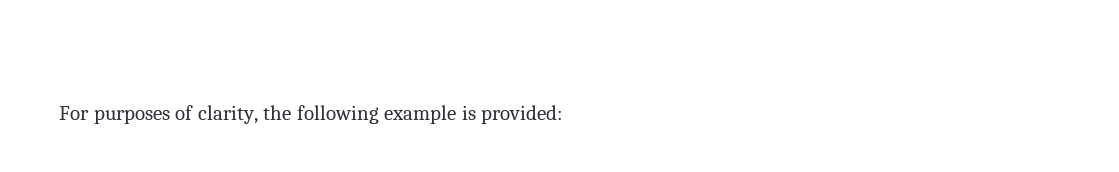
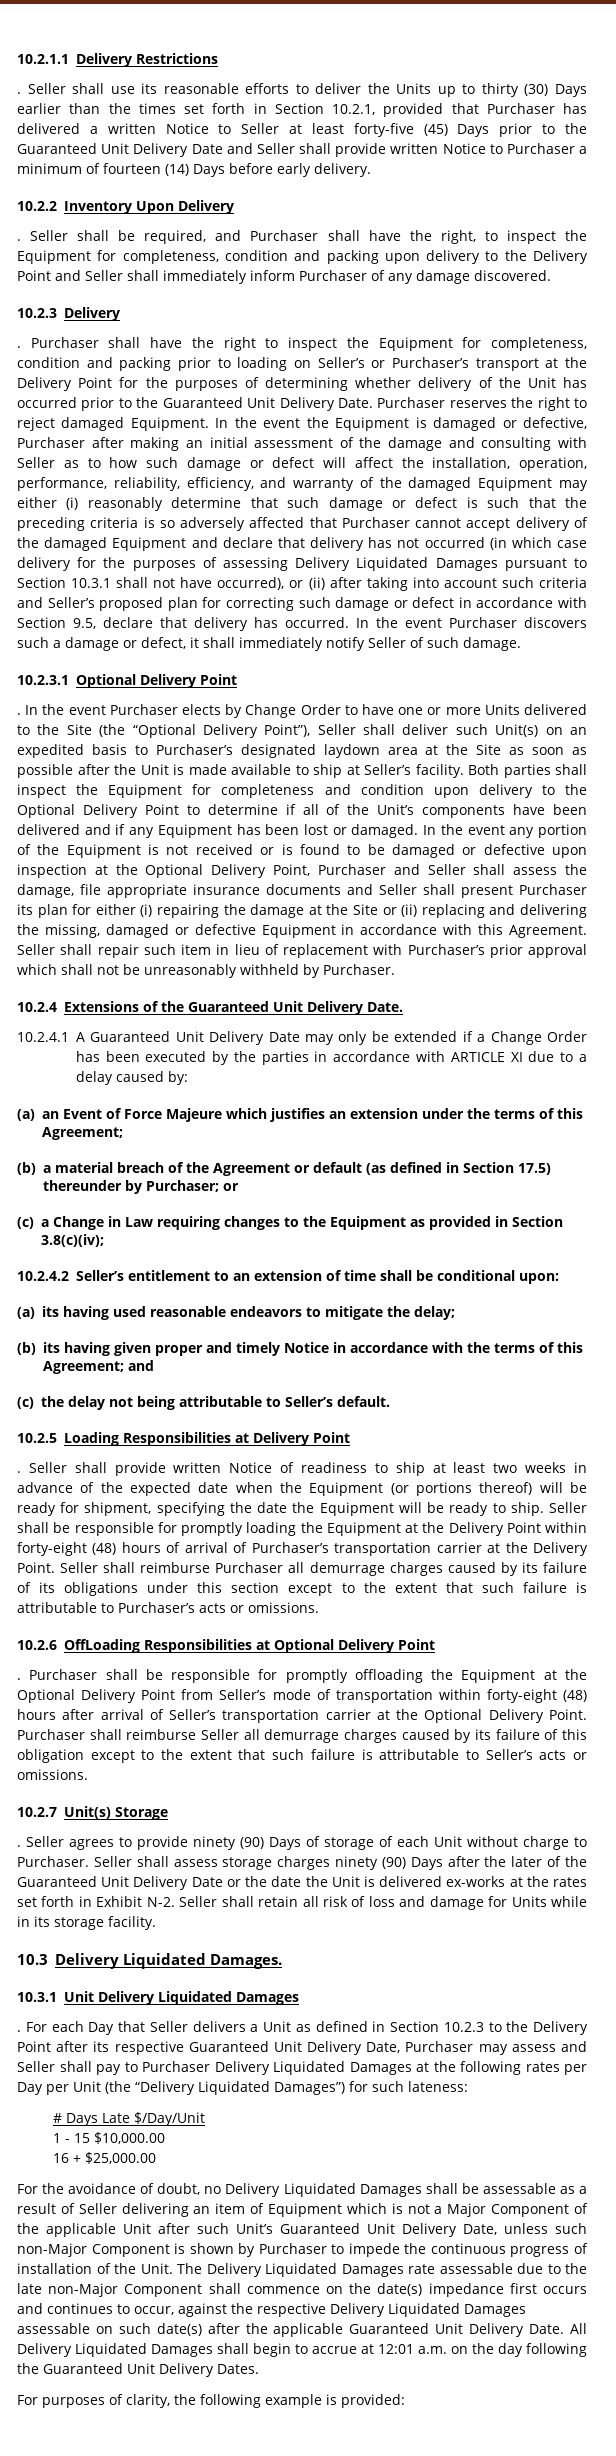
(59, 113) none -> [17,53,218,67] [17,83,588,97] [17,103,587,117] [17,123,587,137] [17,143,588,157] [17,163,371,177] [17,200,234,214] [17,230,588,244] [17,250,588,264] [17,270,551,284] [17,307,120,321] [17,337,587,351] [17,357,587,371] [17,377,588,391] [17,397,587,411] [17,417,587,431] [17,437,587,451] [17,457,587,471] [17,477,588,491] [17,497,588,511] [17,517,588,531] [17,537,588,551] [17,557,587,571] [17,577,588,591] [17,597,587,611] [17,617,587,631] [17,637,521,651] [17,674,237,688] [17,704,587,718] [17,724,587,738] [17,744,587,758] [17,764,587,778] [17,784,588,798] [17,804,588,818] [17,824,587,838] [17,844,587,858] [17,864,587,878] [17,884,587,898] [17,904,588,918] [17,924,587,938] [17,944,587,958] [17,964,395,978] [17,1001,403,1015] [17,1031,587,1045] [75,1051,588,1065] [75,1071,188,1085] [17,1108,583,1122] [41,1127,123,1140] [17,1162,551,1176] [42,1180,239,1194] [17,1216,563,1230] [40,1234,104,1247] [17,1270,559,1284] [17,1306,455,1320] [17,1342,583,1356] [42,1360,154,1374] [17,1396,390,1410] [17,1432,350,1446] [17,1462,587,1476] [17,1482,587,1496] [17,1502,587,1516] [17,1522,587,1536] [17,1542,588,1556] [17,1562,587,1576] [17,1582,588,1596] [17,1602,319,1613] [17,1639,435,1653] [17,1669,587,1683] [17,1689,588,1703] [17,1709,587,1723] [17,1729,587,1743] [17,1749,587,1763] [17,1769,88,1780] [17,1806,168,1820] [17,1836,587,1850] [17,1856,587,1870] [17,1876,588,1890] [17,1896,587,1910] [17,1916,156,1930] [17,1953,282,1969] [17,1991,299,2005] [17,2021,588,2035] [17,2041,587,2055] [17,2061,587,2075] [17,2081,468,2095] [52,2112,205,2126] [52,2132,165,2144] [52,2152,156,2164] [17,2183,588,2197] [17,2203,588,2217] [17,2223,587,2237] [17,2243,588,2257] [17,2263,587,2277] [17,2283,587,2297] [17,2303,526,2317] [17,2323,587,2337] [17,2343,587,2357] [17,2363,259,2377] 10.2.1.1 Delivery Restrictions // . Seller shall use its reasonable efforts to deliver the Units up to thirty (30) Days earlier than the times set forth in Section 10.2.1, provided that Purchaser has delivered a written Notice to Seller at least forty-five (45) Days prior to the Guaranteed Unit Delivery Date and Seller shall provide written Notice to Purchaser a minimum of fourteen (14) Days before early delivery. // 10.2.2 Inventory Upon Delivery // . Seller shall be required, and Purchaser shall have the right, to inspect the Equipment for completeness, condition and packing upon delivery to the Delivery Point and Seller shall immediately inform Purchaser of any damage discovered. // 10.2.3 Delivery // . Purchaser shall have the right to inspect the Equipment for completeness, condition and packing prior to loading on Seller’s or Purchaser’s transport at the Delivery Point for the purposes of determining whether delivery of the Unit has occurred prior to the Guaranteed Unit Delivery Date. Purchaser reserves the right to reject damaged Equipment. In the event the Equipment is damaged or defective, Purchaser after making an initial assessment of the damage and consulting with Seller as to how such damage or defect will affect the installation, operation, performance, reliability, efficiency, and warranty of the damaged Equipment may either (i) reasonably determine that such damage or defect is such that the preceding criteria is so adversely affected that Purchaser cannot accept delivery of the damaged Equipment and declare that delivery has not occurred (in which case delivery for the purposes of assessing Delivery Liquidated Damages pursuant to Section 10.3.1 shall not have occurred), or (ii) after taking into account such criteria and Seller’s proposed plan for correcting such damage or defect in accordance with Section 9.5, declare that delivery has occurred. In the event Purchaser discovers such a damage or defect, it shall immediately notify Seller of such damage. // 10.2.3.1 Optional Delivery Point // . In the event Purchaser elects by Change Order to have one or more Units delivered to the Site (the “Optional Delivery Point”), Seller shall deliver such Unit(s) on an expedited basis to Purchaser’s designated laydown area at the Site as soon as possible after the Unit is made available to ship at Seller’s facility. Both parties shall inspect the Equipment for completeness and condition upon delivery to the Optional Delivery Point to determine if all of the Unit’s components have been delivered and if any Equipment has been lost or damaged. In the event any portion of the Equipment is not received or is found to be damaged or defective upon inspection at the Optional Delivery Point, Purchaser and Seller shall assess the damage, file appropriate insurance documents and Seller shall present Purchaser its plan for either (i) repairing the damage at the Site or (ii) replacing and delivering the missing, damaged or defective Equipment in accordance with this Agreement. Seller shall repair such item in lieu of replacement with Purchaser’s prior approval which shall not be unreasonably withheld by Purchaser. // 10.2.4 Extensions of the Guaranteed Unit Delivery Date. // 10.2.4.1 A Guaranteed Unit Delivery Date may only be extended if a Change Order has been executed by the parties in accordance with ARTICLE XI due to a delay caused by: // (a) an Event of Force Majeure which justifies an extension under the terms of this Agreement; // (b) a material breach of the Agreement or default (as defined in Section 17.5) thereunder by Purchaser; or // (c) a Change in Law requiring changes to the Equipment as provided in Section 3.8(c)(iv); // 10.2.4.2 Seller’s entitlement to an extension of time shall be conditional upon: // (a) its having used reasonable endeavors to mitigate the delay; // (b) its having given proper and timely Notice in accordance with the terms of this Agreement; and // (c) the delay not being attributable to Seller’s default. // 10.2.5 Loading Responsibilities at Delivery Point // . Seller shall provide written Notice of readiness to ship at least two weeks in advance of the expected date when the Equipment (or portions thereof) will be ready for shipment, specifying the date the Equipment will be ready to ship. Seller shall be responsible for promptly loading the Equipment at the Delivery Point within forty-eight (48) hours of arrival of Purchaser’s transportation carrier at the Delivery Point. Seller shall reimburse Purchaser all demurrage charges caused by its failure of its obligations under this section except to the extent that such failure is attributable to Purchaser’s acts or omissions. // 10.2.6 OffLoading Responsibilities at Optional Delivery Point // . Purchaser shall be responsible for promptly offloading the Equipment at the Optional Delivery Point from Seller’s mode of transportation within forty-eight (48) hours after arrival of Seller’s transportation carrier at the Optional Delivery Point. Purchaser shall reimburse Seller all demurrage charges caused by its failure of this obligation except to the extent that such failure is attributable to Seller’s acts or omissions. // 10.2.7 Unit(s) Storage // . Seller agrees to provide ninety (90) Days of storage of each Unit without charge to Purchaser. Seller shall assess storage charges ninety (90) Days after the later of the Guaranteed Unit Delivery Date or the date the Unit is delivered ex-works at the rates set forth in Exhibit N-2. Seller shall retain all risk of loss and damage for Units while in its storage facility. // 10.3 Delivery Liquidated Damages. // 10.3.1 Unit Delivery Liquidated Damages // . For each Day that Seller delivers a Unit as defined in Section 10.2.3 to the Delivery Point after its respective Guaranteed Unit Delivery Date, Purchaser may assess and Seller shall pay to Purchaser Delivery Liquidated Damages at the following rates per Day per Unit (the “Delivery Liquidated Damages”) for such lateness: // # Days Late $/Day/Unit // 1 - 15 $10,000.00 // 16 + $25,000.00 // For the avoidance of doubt, no Delivery Liquidated Damages shall be assessable as a result of Seller delivering an item of Equipment which is not a Major Component of the applicable Unit after such Unit’s Guaranteed Unit Delivery Date, unless such non-Major Component is shown by Purchaser to impede the continuous progress of installation of the Unit. The Delivery Liquidated Damages rate assessable due to the late non-Major Component shall commence on the date(s) impedance first occurs and continues to occur, against the respective Delivery Liquidated Damages assessable on such date(s) after the applicable Guaranteed Unit Delivery Date. All Delivery Liquidated Damages shall begin to accrue at 12:01 a.m. on the day following the Guaranteed Unit Delivery Dates. //

